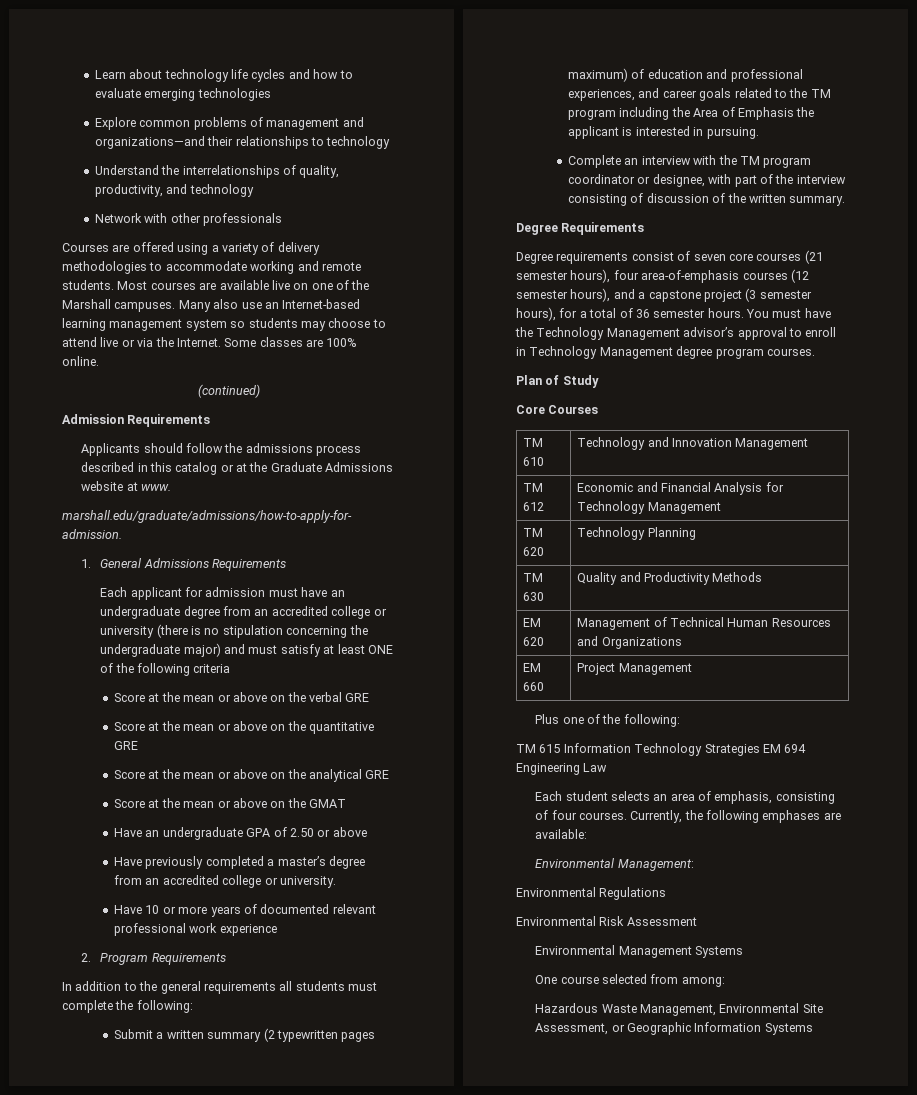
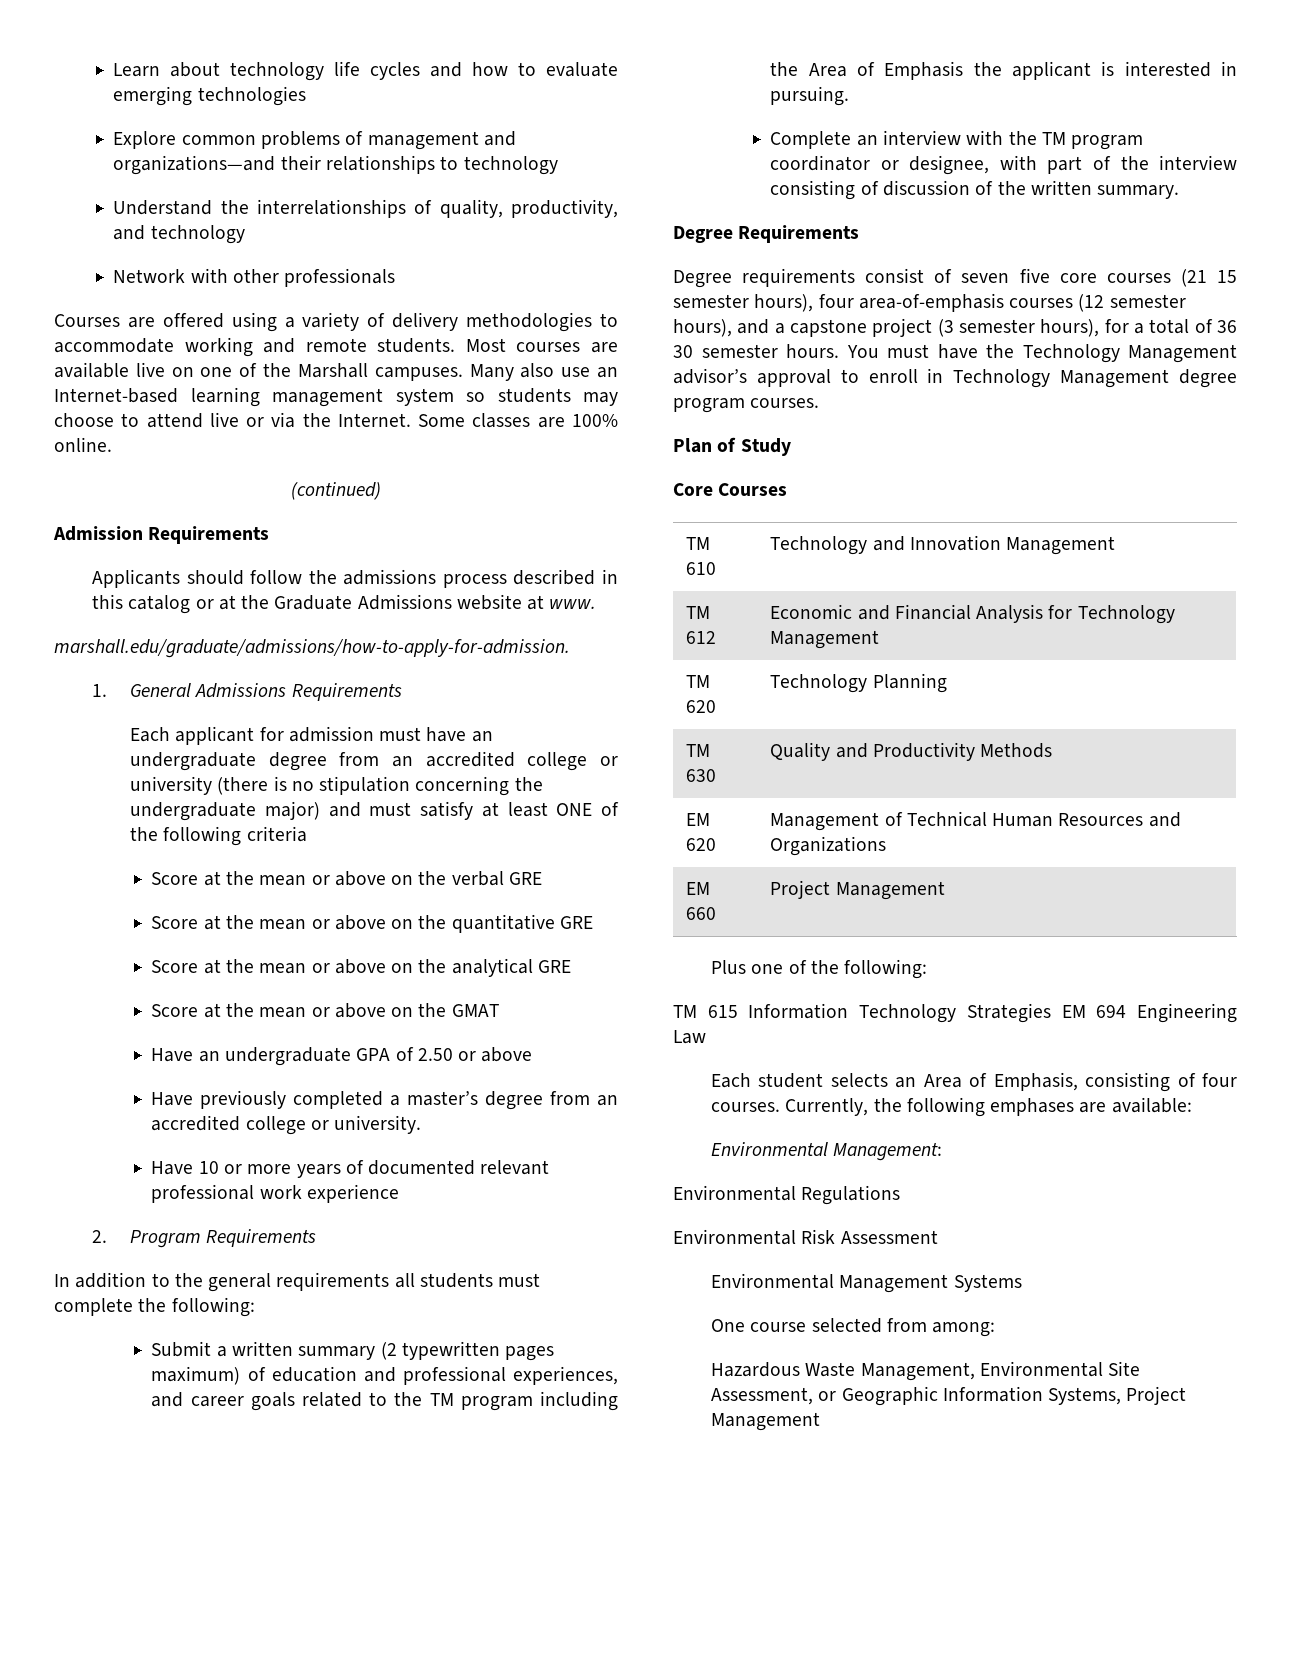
(726, 257) none -> [1019,268,1050,283] five
(823, 257) none -> [1216,270,1237,283] 15
(650, 313) none -> [673,345,693,358] 30
[670,791,773,804] area of emphasis, -> [923,1072,1078,1091] Area of Emphasis,
[764,1023,813,1035] Systems -> [1048,1386,1187,1405] [711,1412,821,1431] Systems, Project Management

